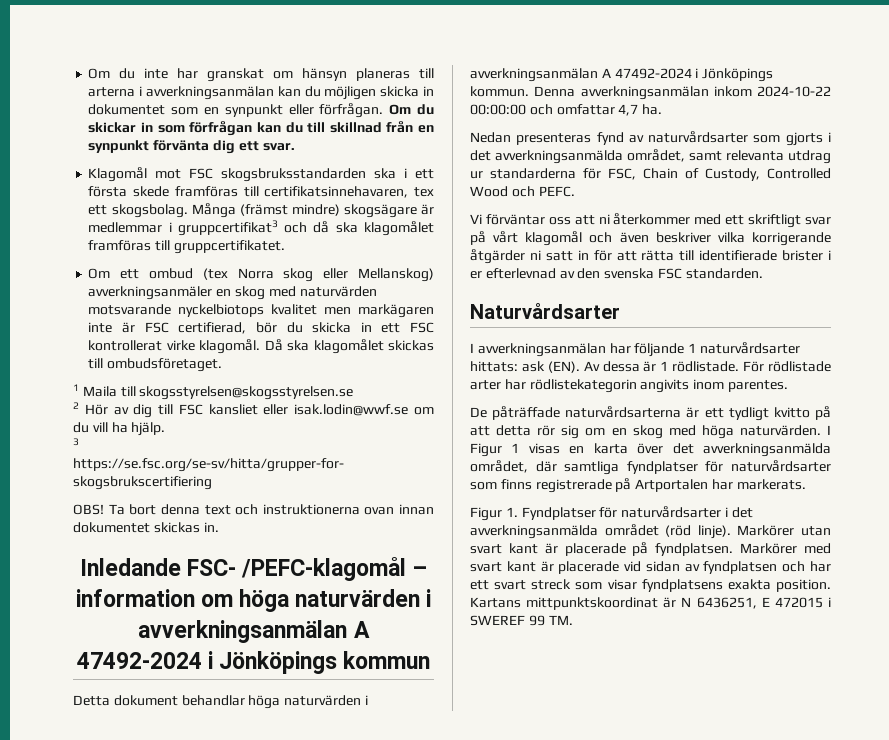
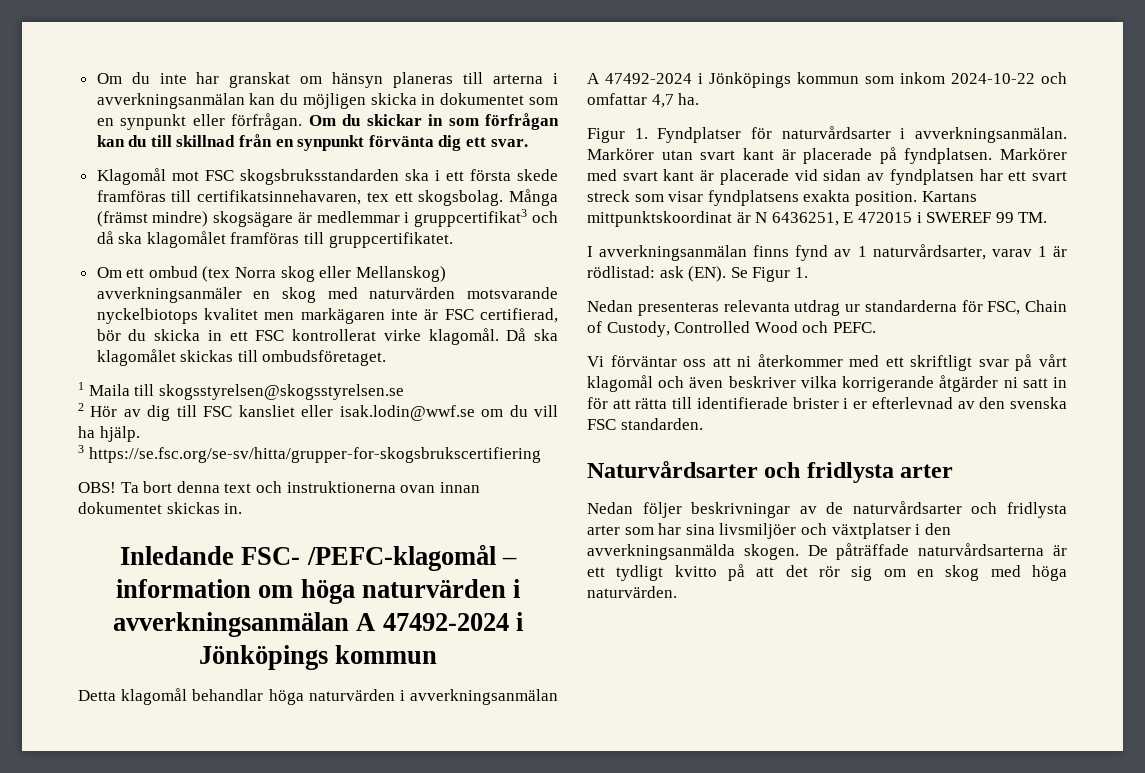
[113,695,178,706] dokument -> [121,688,188,705] klagomål
[470,86,709,100] kommun. Denna avverkningsanmälan -> [797,72,894,84] kommun som
[470,104,526,115] 00:00:00 -> (1035, 78) none
[470,131,831,146] [470,149,722,164] Nedan presenteras fynd av naturvårdsarter som gjorts i det avverkningsanmälda området, samt -> [587,126,1067,143] [587,147,1067,164] [587,169,1067,185] [587,190,977,206] [587,211,1048,227] [587,244,1067,261] [587,266,808,282] [587,300,719,316] Figur 1. Fyndplatser för naturvårdsarter i avverkningsanmälan. Markörer utan svart kant är placerade på fyndplatsen. Markörer med svart kant är placerade vid sidan av fyndplatsen har ett svart streck som visar fyndplatsens exakta position. Kartans mittpunktskoordinat är N 6436251, E 472015 i SWEREF 99 TM. // I avverkningsanmälan finns fynd av 1 naturvårdsarter, varav 1 är rödlistad: ask (EN). Se Figur 1. // Nedan presenteras
[470,342,800,357] [470,361,831,373] [470,379,788,393] // I avverkningsanmälan har följande 1 naturvårdsarter hittats: ask (EN). Av dessa är 1 rödlistade. För rödlistade arter har rödlistekategorin angivits inom parentes. // -> [764,462,954,483] [587,501,1067,518] [587,523,951,539] [587,544,799,560] och fridlysta arter // Nedan följer beskrivningar av de naturvårdsarter och fridlysta arter som har sina livsmiljöer och växtplatser i den avverkningsanmälda skogen.
[496,425,532,436] detta -> [785,565,808,577] det
[827,425,831,435] [470,443,831,457] [470,460,831,475] [470,478,806,493] [470,506,753,521] [470,524,831,539] [470,542,831,556] [470,561,831,574] [470,579,831,592] [470,597,831,610] [470,615,573,626] I Figur 1 visas en karta över det avverkningsanmälda området, där samtliga fyndplatser för naturvårdsarter som finns registrerade på Artportalen har markerats. // Figur 1. Fyndplatser för naturvårdsarter i det avverkningsanmälda området (röd linje). Markörer utan svart kant är placerade på fyndplatsen. Markörer med svart kant är placerade vid sidan av fyndplatsen och har ett svart streck som visar fyndplatsens exakta position. Kartans mittpunktskoordinat är N 6436251, E 472015 i SWEREF 99 TM. -> (677, 592) none

